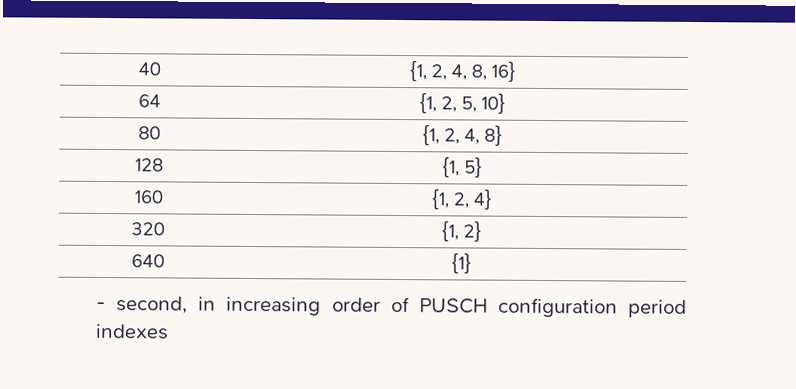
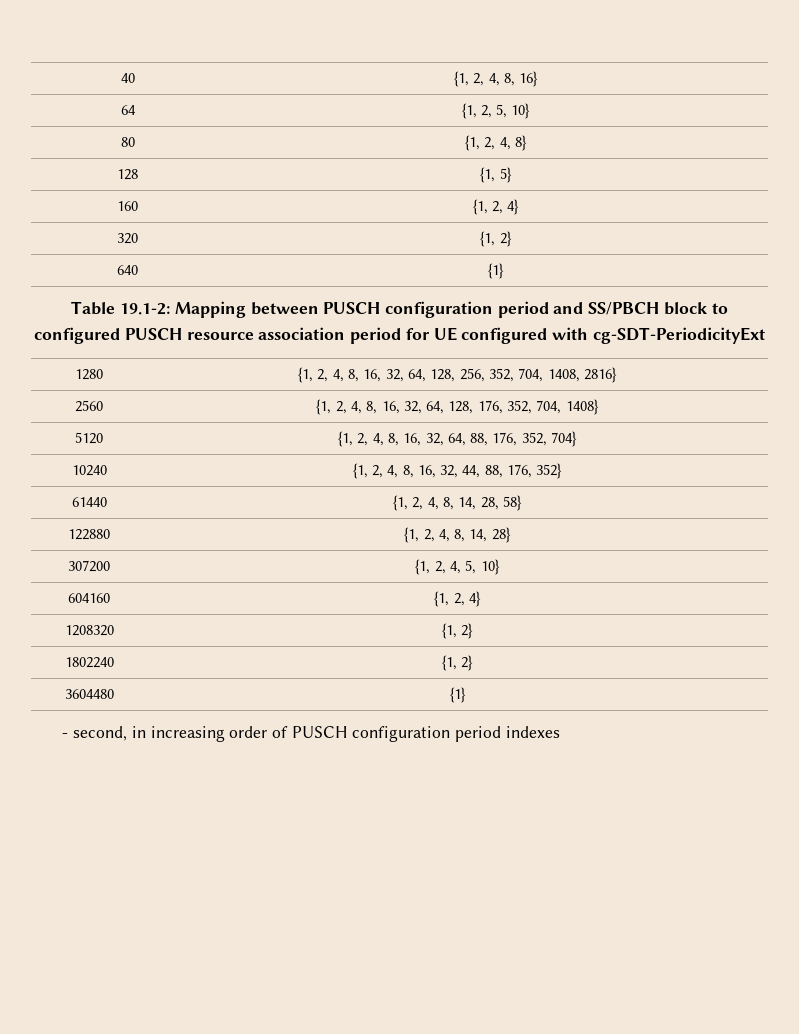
(472, 263) none -> [71,301,728,318] [34,327,765,344] [75,369,103,380] [298,367,617,383] [75,400,103,412] [316,399,599,415] [75,432,103,444] [337,431,578,447] [71,465,107,476] [352,463,563,479] [71,497,107,507] [393,495,522,511] [68,529,110,540] [404,527,511,543] [68,560,110,572] [415,559,500,575] [68,593,110,603] [434,591,481,607] [64,625,114,636] [441,623,474,639] [64,657,114,668] [441,655,474,671] [64,689,114,699] [449,687,466,703] // Table 19.1-2: Mapping between PUSCH configuration period and SS/PBCH block to configured PUSCH resource association period for UE configured with cg-SDT-PeriodicityExt // 1280 | {1, 2, 4, 8, 16, 32, 64, 128, 256, 352, 704, 1408, 2816} // 2560 | {1, 2, 4, 8, 16, 32, 64, 128, 176, 352, 704, 1408} // 5120 | {1, 2, 4, 8, 16, 32, 64, 88, 176, 352, 704} // 10240 | {1, 2, 4, 8, 16, 32, 44, 88, 176, 352} // 61440 | {1, 2, 4, 8, 14, 28, 58} // 122880 | {1, 2, 4, 8, 14, 28} // 307200 | {1, 2, 4, 5, 10} // 604160 | {1, 2, 4} // 1208320 | {1, 2} // 1802240 | {1, 2} // 3604480 | {1}

